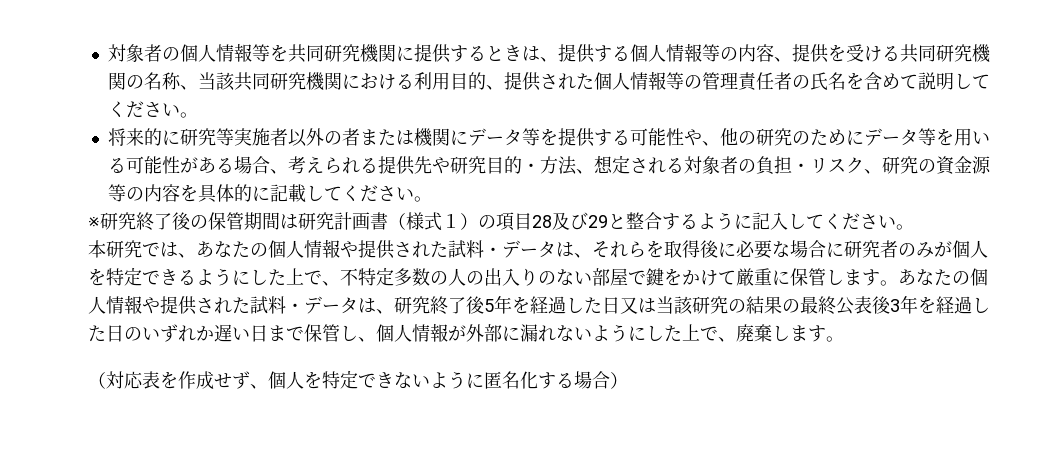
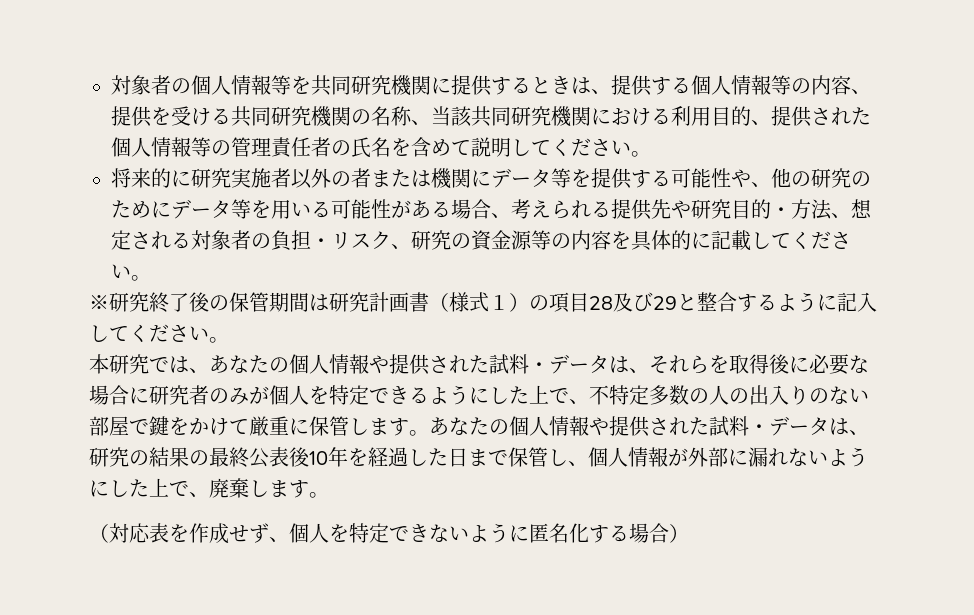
[215,128,234,146] 等 -> (231, 178) none
[430,295,728,315] 終了後5年を経過した日又は当該研究 -> (129, 457) none
[890,295,990,314] [88,324,268,342] 3年を経過した日のいずれか遅い日 -> [309,447,468,467] 10年を経過した日

